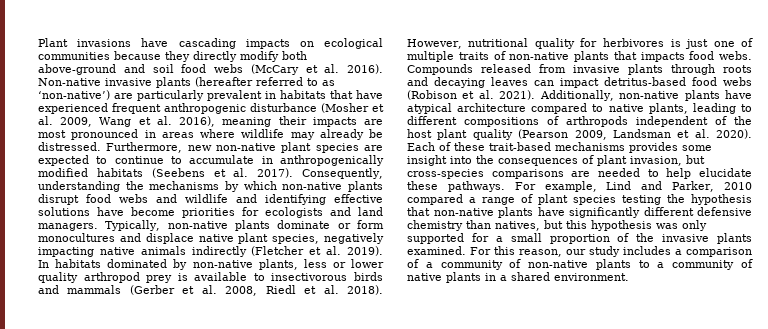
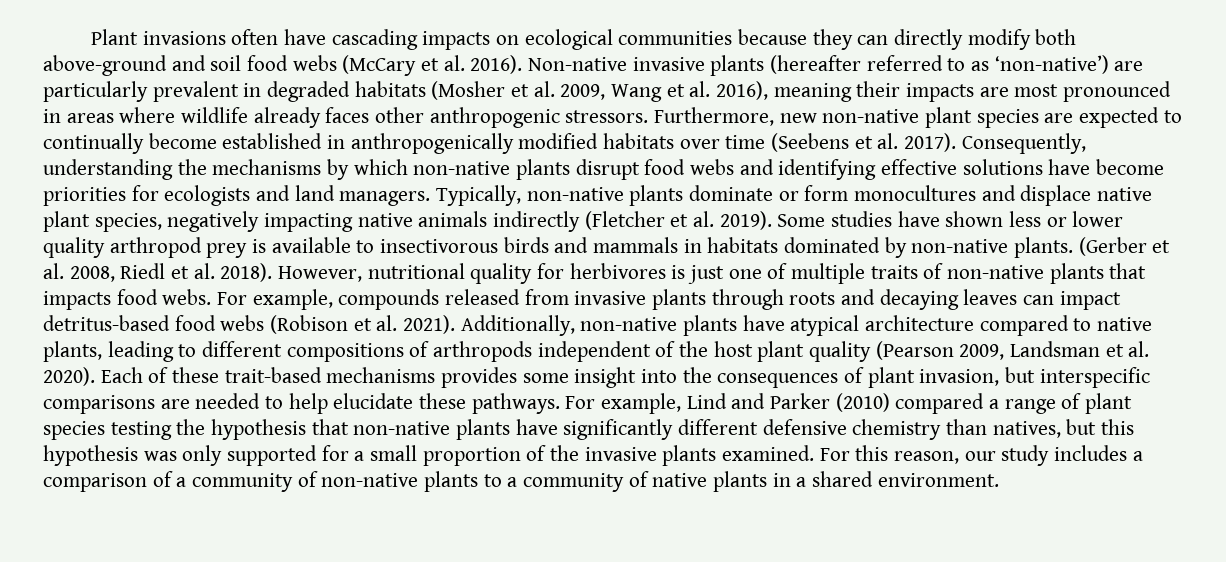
(132, 43) none -> [231,29,279,45] often
(190, 56) none -> [857,35,889,45] can
[280,90,383,99] [38,103,317,114] habitats that have experienced frequent anthropogenic disturbance -> [267,81,426,102] degraded habitats
[290,129,383,140] [38,142,101,151] may already be distressed. -> [253,107,649,128] already faces other anthropogenic stressors.
[114,155,255,164] continue to accumulate -> [43,133,323,154] continually become established
(143, 172) none -> [679,135,766,149] over time
[185,194,257,203] wildlife and -> (774, 167) none
[38,259,298,270] In habitats dominated by non-native plants, -> [777,211,1004,227] Some studies have shown
(122, 289) none -> [683,237,1074,258] in habitats dominated by non-native plants.
[407,64,473,75] Compounds -> [217,289,440,310] For example, compounds
[407,169,484,179] cross-species -> [1039,367,1150,388] interspecific
[672,181,752,192] Parker, 2010 -> [770,393,890,412] Parker (2010)

